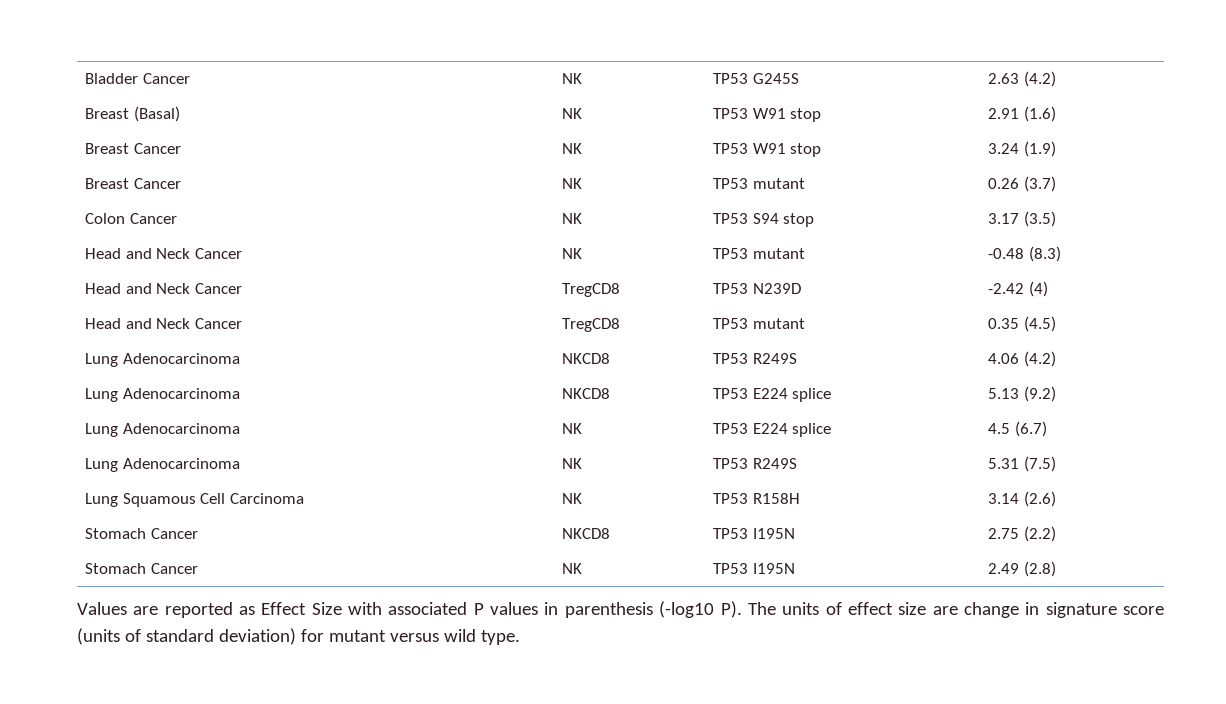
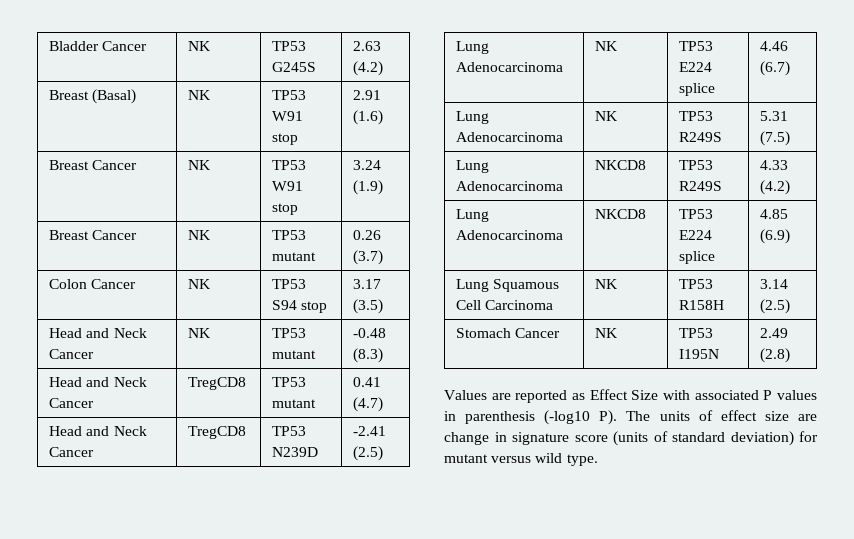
[752,283,801,294] [988,281,1048,297] [85,318,242,329] [562,318,621,332] [713,318,805,329] [988,316,1056,332] [85,353,240,367] [562,353,611,364] [713,353,797,364] [988,351,1056,367] [85,388,240,402] [562,388,611,399] [713,388,832,402] [988,386,1056,402] N239D | -2.42 (4) // Head and Neck Cancer | TregCD8 | TP53 mutant | 0.35 (4.5) // Lung Adenocarcinoma | NKCD8 | TP53 R249S | 4.06 (4.2) // Lung Adenocarcinoma | NKCD8 | TP53 E224 splice | 5.13 (9.2) -> [272,399,317,408] [353,377,382,387] [353,397,384,412] [49,426,147,436] [49,447,95,457] [188,426,247,439] [272,426,307,436] [272,447,319,457] [353,426,387,436] [353,446,384,461] mutant | 0.41 (4.7) // Head and Neck Cancer | TregCD8 | TP53 N239D | -2.41 (2.5)
[988,423,1011,434] 4.5 -> [760,41,789,51] 4.46
(1056, 464) none -> [456,160,490,173] [456,181,564,191] [595,160,647,170] [679,160,714,170] [679,181,723,191] [760,160,789,170] [760,180,791,195] [456,209,490,222] [456,230,564,240] [595,209,647,219] [679,209,714,219] [679,230,713,240] [679,251,716,264] [760,209,789,219] [760,229,791,244] // Lung Adenocarcinoma | NKCD8 | TP53 R249S | 4.33 (4.2) // Lung Adenocarcinoma | NKCD8 | TP53 E224 splice | 4.85 (6.9)
[1023,491,1056,507] [85,528,198,539] [562,528,611,539] [713,528,795,539] [988,526,1056,542] (2.6) // Stomach Cancer | NKCD8 | TP53 I195N | 2.75 (2.2) -> [760,299,791,314] (2.5)

